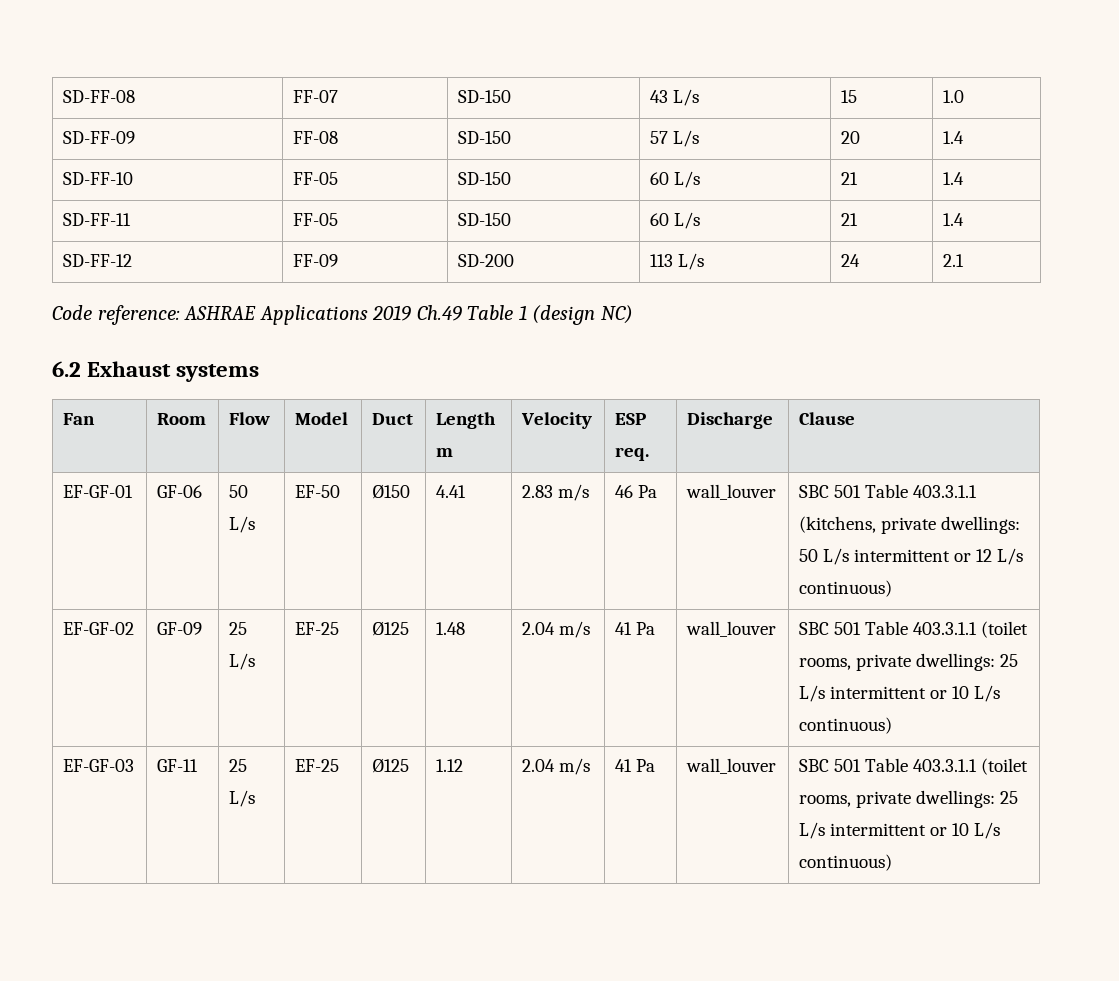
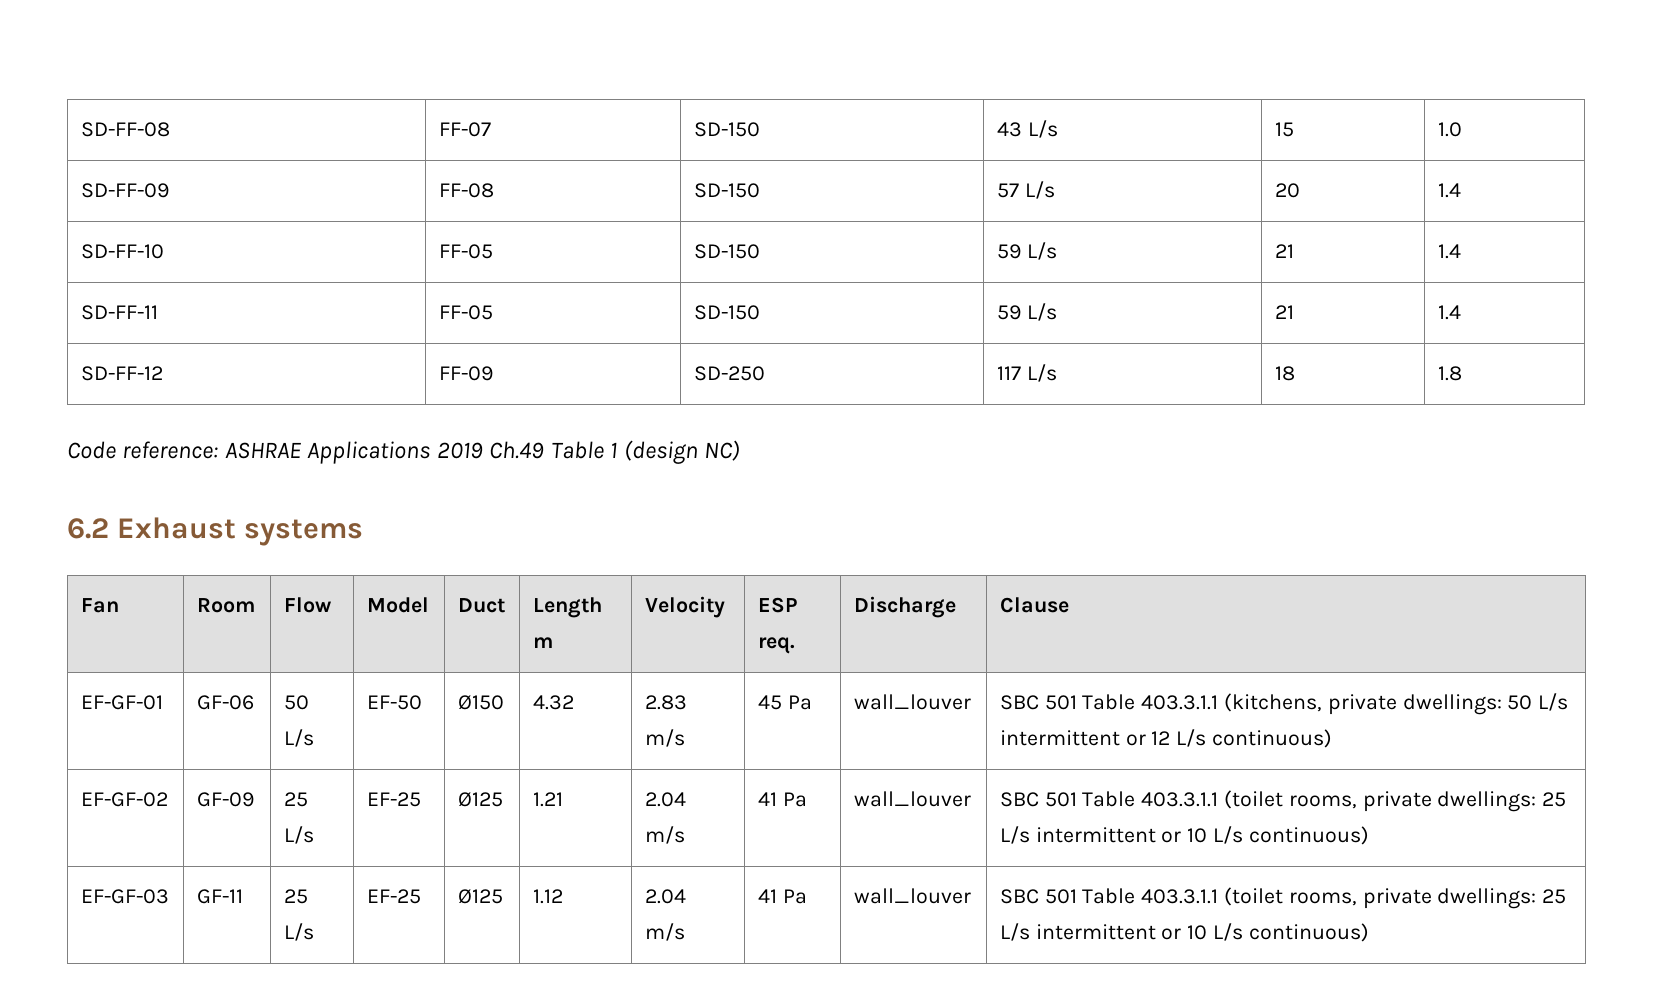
[650,172,670,185] 60 -> [996,244,1021,259] 59
[650,213,670,226] 60 -> [996,305,1021,320] 59
[458,254,515,267] [650,253,705,270] [841,254,861,267] [943,254,965,267] SD-200 | 113 L/s | 24 | 2.1 -> [693,366,765,381] [996,364,1057,382] [1274,366,1295,381] [1437,366,1462,381] SD-250 | 117 L/s | 18 | 1.8
[436,485,467,498] 4.41 -> [532,695,574,710] 4.32
[615,485,634,498] 46 -> [757,695,782,710] 45
[436,622,466,635] 1.48 -> [532,792,563,807] 1.21

